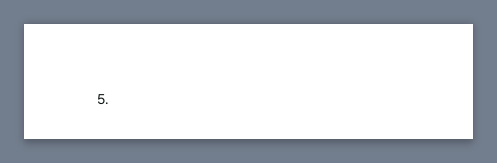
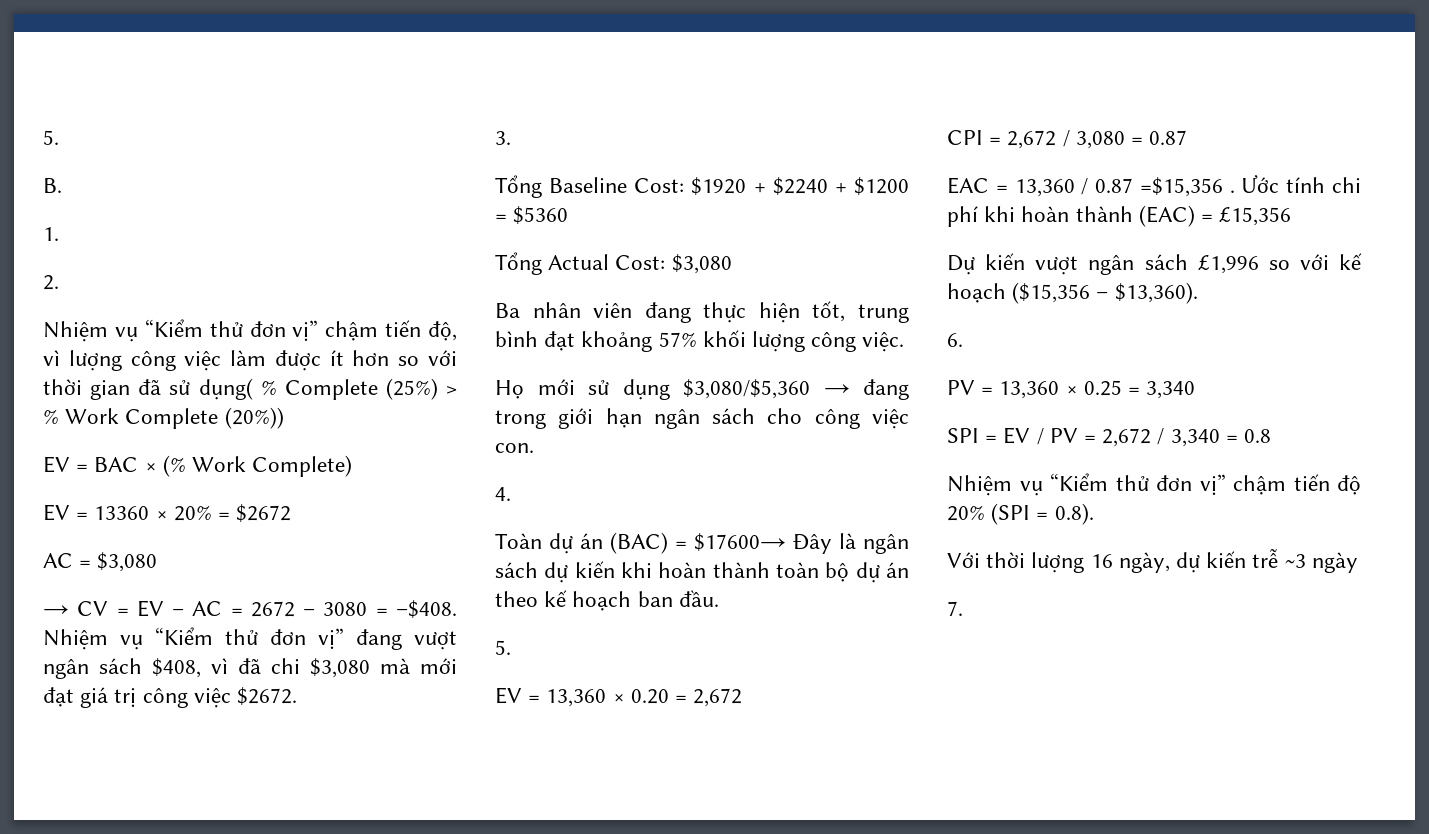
[97,94,109,105] 5. -> [43,130,59,145] [43,178,62,193] [43,227,59,241] [43,275,59,290] [43,319,457,342] [43,350,457,371] [43,378,457,400] [43,407,284,429] [43,455,353,477] [43,504,292,523] [43,552,158,572] [43,600,457,619] [43,627,457,650] [43,658,457,679] [43,687,298,708] [495,131,511,145] [495,175,909,198] [495,206,569,225] [495,252,732,275] [495,301,909,323] [495,330,905,352] [495,379,909,400] [495,408,909,429] [495,443,534,453] [495,487,511,501] [495,532,909,554] [495,561,909,583] [495,590,719,611] [495,640,511,655] [495,687,743,707] [947,130,1188,149] [947,175,1361,197] [947,205,1292,227] [947,253,1362,275] [947,282,1198,304] [947,333,963,347] [947,380,1196,399] [947,427,1272,447] [947,473,1361,496] [947,503,1094,525] [947,548,1358,573] [947,601,963,616] 5. // B. // 1. // 2. // Nhiệm vụ “Kiểm thử đơn vị” chậm tiến độ, vì lượng công việc làm được ít hơn so với thời gian đã sử dụng( % Complete (25%) > % Work Complete (20%)) // EV = BAC × (% Work Complete) // EV = 13360 × 20% = $2672 // AC = $3,080 // → CV = EV – AC = 2672 – 3080 = –$408. Nhiệm vụ “Kiểm thử đơn vị” đang vượt ngân sách $408, vì đã chi $3,080 mà mới đạt giá trị công việc $2672. // 3. // Tổng Baseline Cost: $1920 + $2240 + $1200 = $5360 // Tổng Actual Cost: $3,080 // Ba nhân viên đang thực hiện tốt, trung bình đạt khoảng 57% khối lượng công việc. // Họ mới sử dụng $3,080/$5,360 → đang trong giới hạn ngân sách cho công việc con. // 4. // Toàn dự án (BAC) = $17600→ Đây là ngân sách dự kiến khi hoàn thành toàn bộ dự án theo kế hoạch ban đầu. // 5. // EV = 13,360 × 0.20 = 2,672 // CPI = 2,672 / 3,080 = 0.87 // EAC = 13,360 / 0.87 =$15,356 . Ước tính chi phí khi hoàn thành (EAC) = £15,356 // Dự kiến vượt ngân sách £1,996 so với kế hoạch ($15,356 – $13,360). // 6. // PV = 13,360 × 0.25 = 3,340 // SPI = EV / PV = 2,672 / 3,340 = 0.8 // Nhiệm vụ “Kiểm thử đơn vị” chậm tiến độ 20% (SPI = 0.8). // Với thời lượng 16 ngày, dự kiến trễ ~3 ngày // 7.

